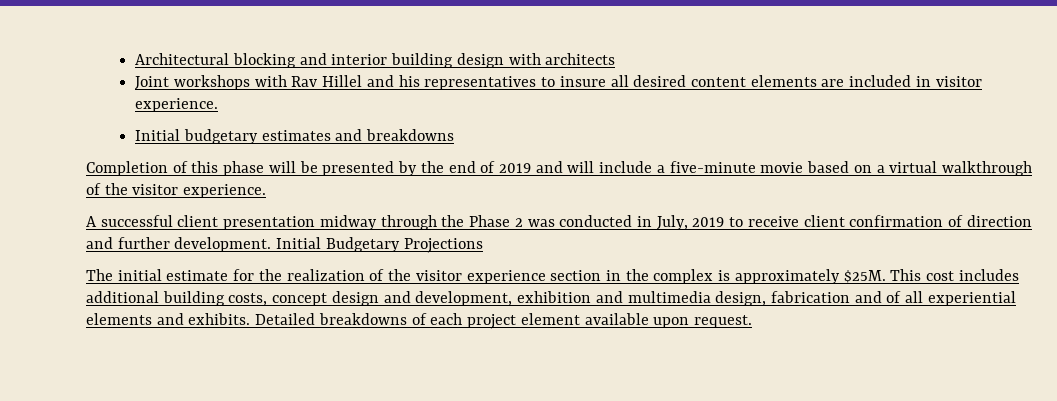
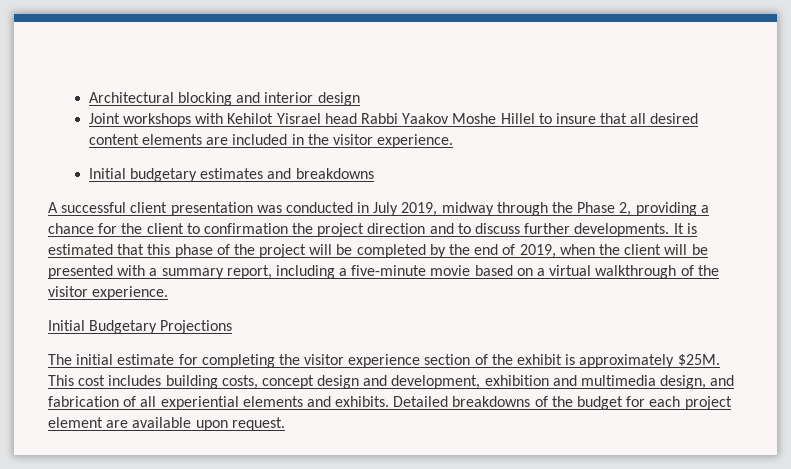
[391,53,616,68] building design with architects -> [317,92,360,106] design
[291,75,537,90] Rav Hillel and his representatives -> [227,113,535,124] Kehilot Yisrael head Rabbi Yaakov Moshe Hillel
(606, 81) none -> [600,113,628,124] that
(931, 81) none -> [307,134,329,145] the
[86,161,395,176] Completion of this phase will be presented -> [48,202,709,216] [48,223,697,237] [48,244,426,258] A successful client presentation was conducted in July 2019, midway through the Phase 2, providing a chance for the client to confirmation the project direction and to discuss further developments. It is estimated that this phase of the project will be completed
[498,161,653,173] 2019 and will include -> [519,244,708,258] [48,265,335,279] 2019, when the client will be presented with a summary report, including
[86,215,1032,230] [86,237,272,252] A successful client presentation midway through the Phase 2 was conducted in July, 2019 to receive client confirmation of direction and further development. -> (169, 293) none
[258,269,385,281] the realization of -> [201,354,275,368] completing
[605,269,714,284] in the complex -> [474,354,563,365] of the exhibit
[86,291,159,303] additional -> (162, 380) none
[770,291,882,303] fabrication and -> [710,375,735,386] [48,396,119,407] and fabrication
(427, 319) none -> [551,396,646,410] the budget for
(580, 319) none -> [106,420,129,428] are

